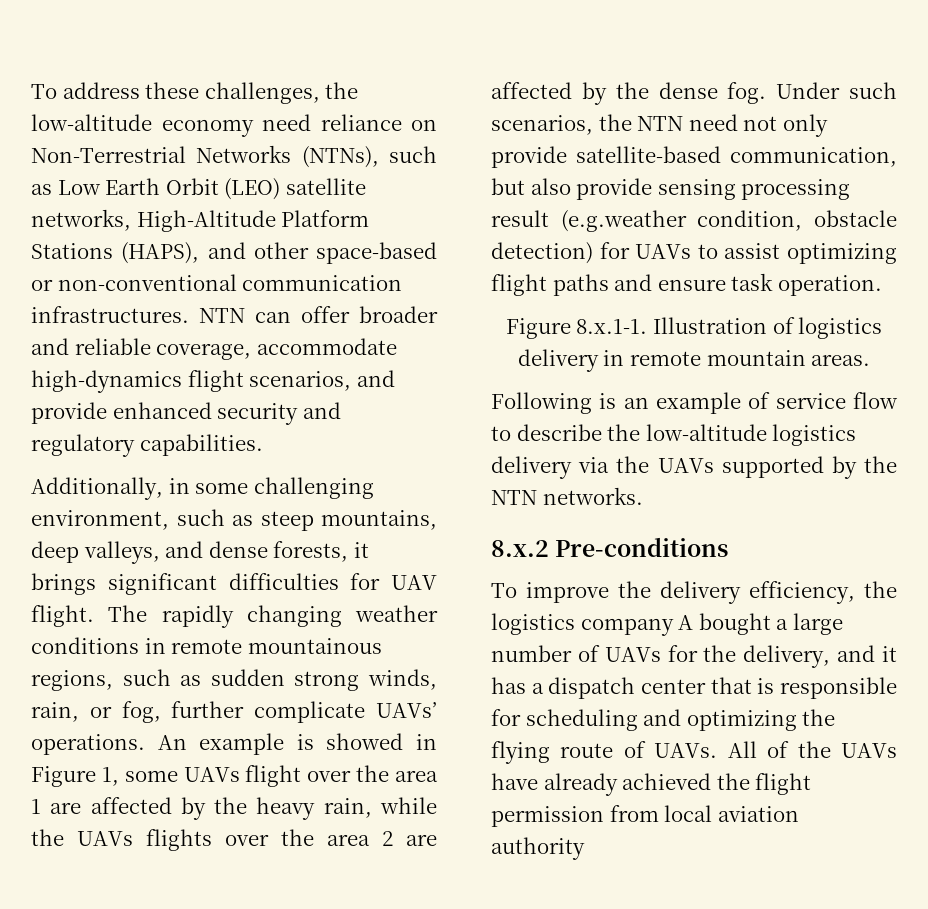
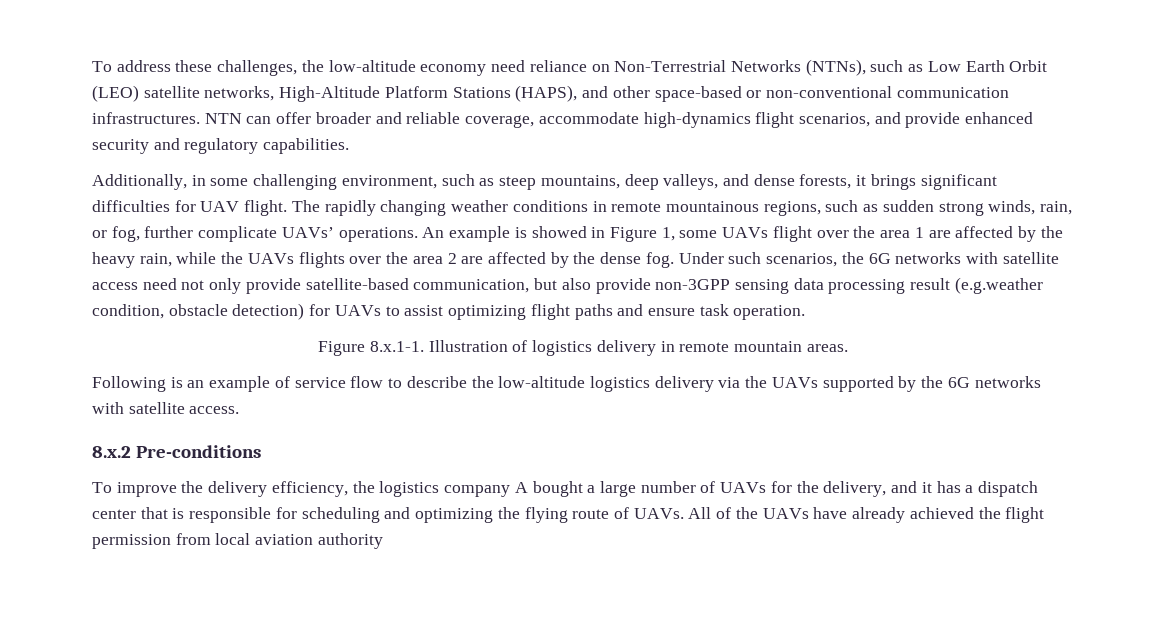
[637,116,684,131] NTN -> [868,252,1059,264] [92,282,138,290] 6G networks with satellite access
[657,179,736,200] sensing -> [655,278,824,294] non-3GPP sensing data
[491,487,643,505] NTN networks. -> [947,376,1041,388] [92,402,240,414] 6G networks with satellite access.

